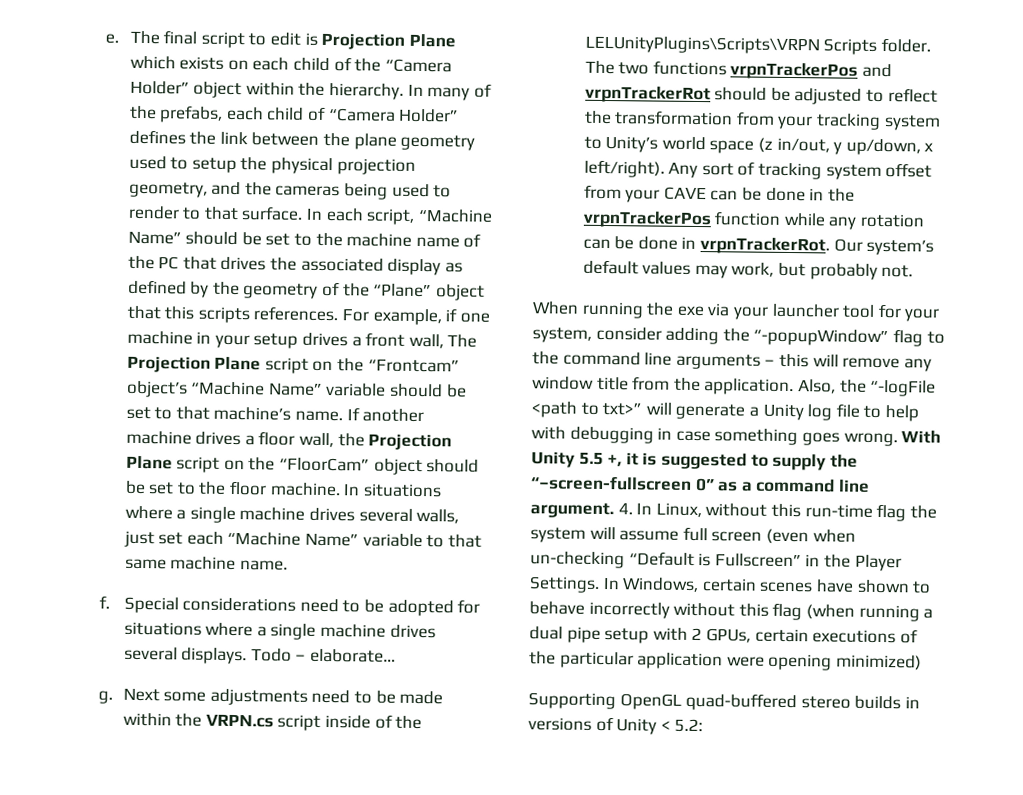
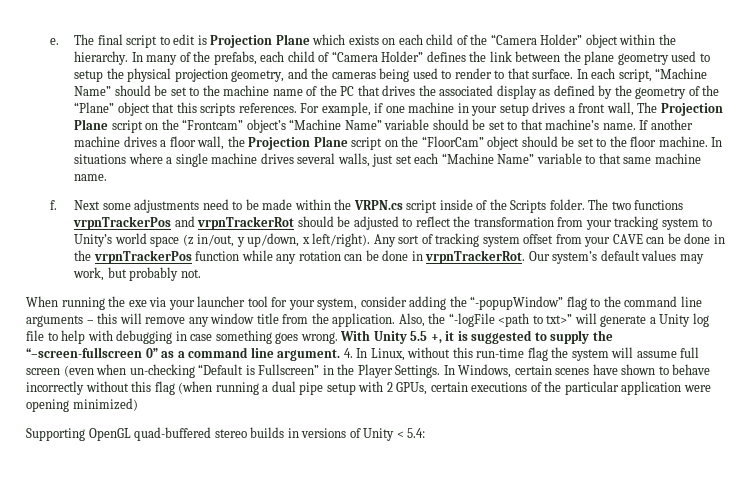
[123,596,481,617] [123,621,436,640] [123,646,397,665] [97,690,113,704] Special considerations need to be adopted for situations where a single machine drives several displays. Todo – elaborate… // g. -> (58, 205) none
[584,35,820,55] LELUnityPlugins\Scripts\VRPN -> (507, 204) none
[674,718,704,733] 5.2: -> [407,428,426,438] 5.4:

